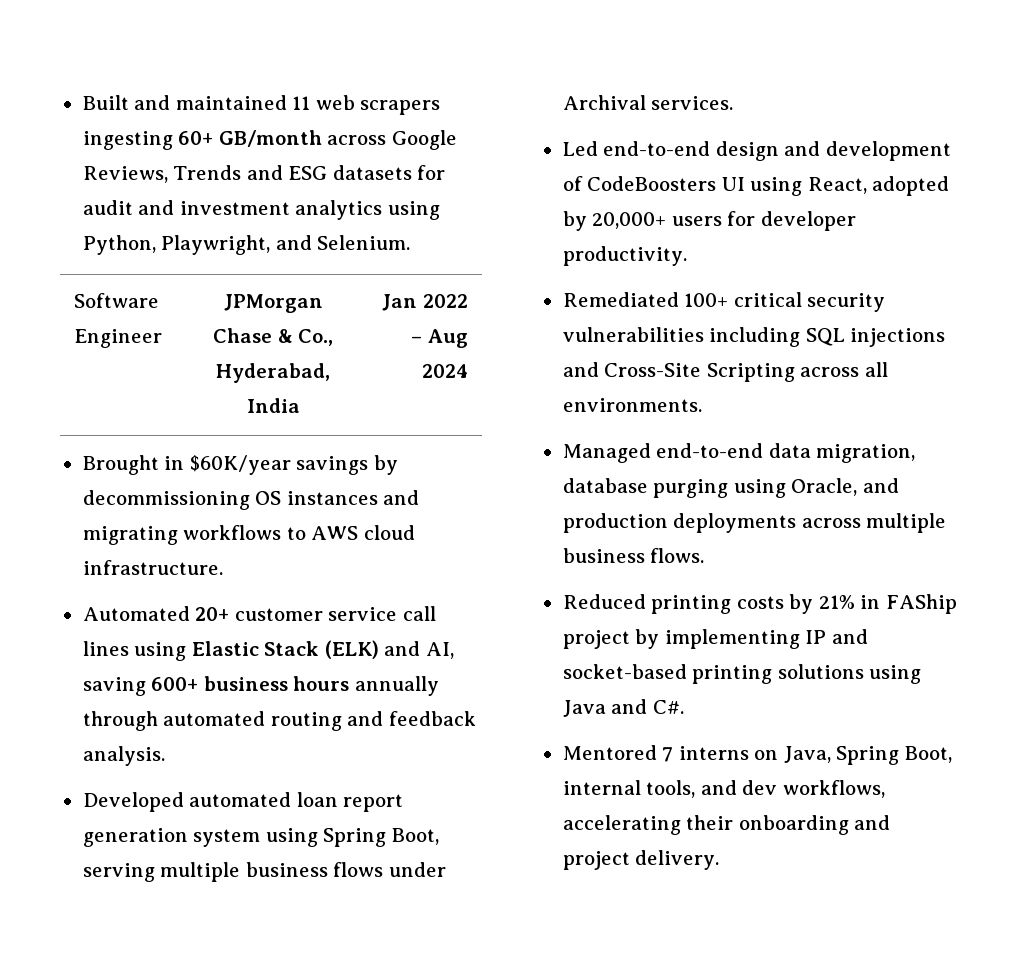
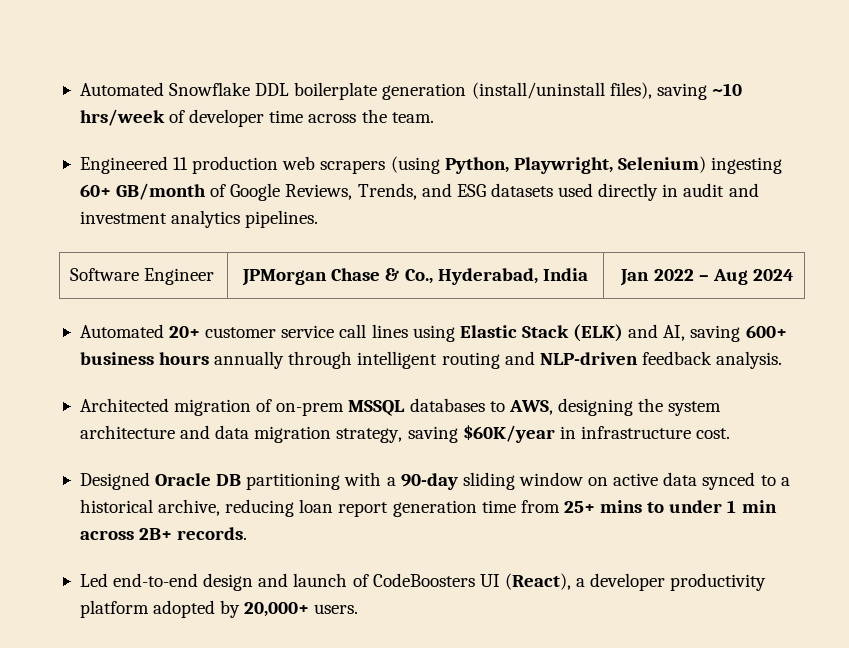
[82,95,441,115] Built and maintained 11 web scrapers -> [79,82,742,100] [79,109,434,127] [79,156,706,174] Automated Snowflake DDL boilerplate generation (install/uninstall files), saving ~10 hrs/week of developer time across the team. // Engineered 11 production web scrapers (using Python, Playwright, Selenium)
[327,135,387,145] across -> [210,184,227,197] of
[173,165,242,180] Trends -> [357,183,417,200] Trends,
[417,165,446,180] for -> [558,183,679,201] used directly in
[387,201,440,220] [82,235,411,255] using Python, Playwright, and Selenium. -> [245,210,319,228] pipelines.
[82,455,398,475] [82,490,420,510] [82,525,415,545] [82,560,223,575] // Brought in $60K/year savings by decommissioning OS instances and migrating workflows to AWS cloud infrastructure. -> (794, 275) none
[163,711,266,726] automated -> [357,351,438,369] intelligent
(384, 718) none -> [539,352,638,365] NLP-driven
[82,792,404,812] [82,828,439,847] [82,862,446,882] [562,95,734,110] Developed automated loan report generation system using Spring Boot, serving multiple business flows under Archival services. -> [79,398,722,416] [79,425,731,443] [79,472,790,490] [79,499,777,517] [79,527,248,540] Architected migration of on-prem MSSQL databases to AWS, designing the system architecture and data migration strategy, saving $60K/year in infrastructure cost. // Designed Oracle DB partitioning with a 90-day sliding window on active data synced to a historical archive, reducing loan report generation time from 25+ mins to under 1 min across 2B+ records.
[825,141,951,161] development -> [293,573,348,587] launch
[750,176,950,196] [562,211,856,231] [562,246,687,266] [562,292,886,312] [562,327,946,347] [562,362,888,382] [562,398,702,412] [562,443,916,463] [562,478,899,498] [562,513,947,533] [562,548,705,563] [562,594,957,614] [562,629,868,649] [562,664,922,684] [562,699,684,717] [562,745,952,765] [562,780,885,798] [562,815,891,835] [562,850,720,870] using React, adopted by 20,000+ users for developer productivity. // Remediated 100+ critical security vulnerabilities including SQL injections and Cross-Site Scripting across all environments. // Managed end-to-end data migration, database purging using Oracle, and production deployments across multiple business flows. // Reduced printing costs by 21% in FAShip project by implementing IP and socket-based printing solutions using Java and C#. // Mentored 7 interns on Java, Spring Boot, internal tools, and dev workflows, accelerating their onboarding and project delivery. -> [504,573,767,591] [79,600,359,618] (React), a developer productivity platform adopted by 20,000+ users.

